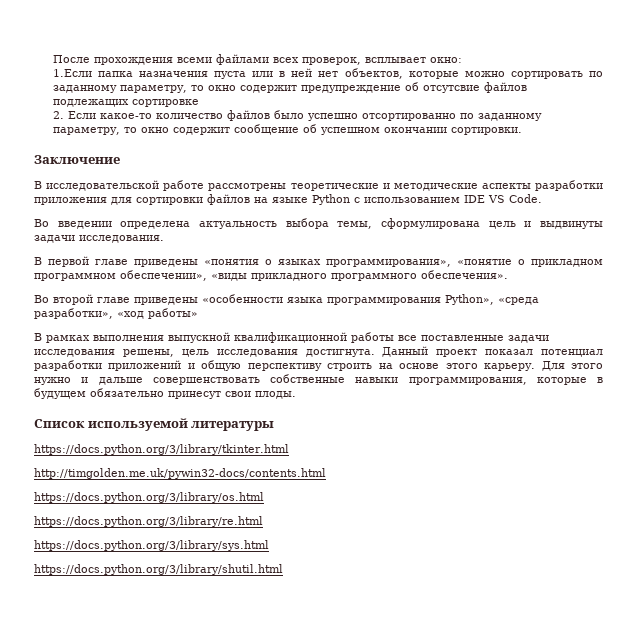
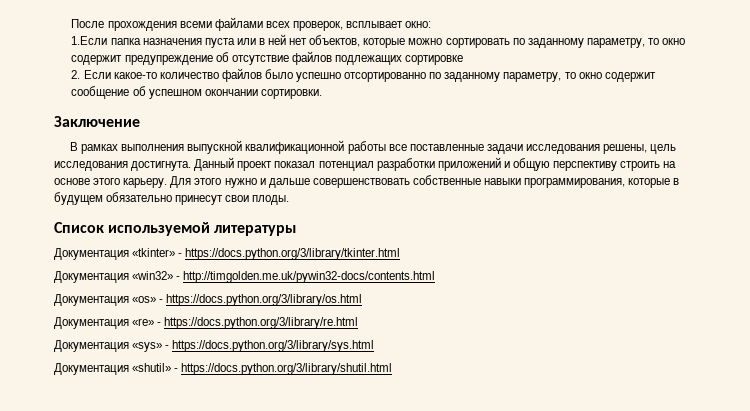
[422,85,480,93] отсутсвие -> [231,55,289,65] отсутствие
[34,180,603,191] [34,194,542,205] [34,218,603,229] [34,235,164,243] [34,256,603,267] [34,270,508,281] [34,294,539,305] [34,308,198,319] // В исследовательской работе рассмотрены теоретические и методические аспекты разработки приложения для сортировки файлов на языке Python с использованием IDE VS Code. // Во введении определена актуальность выбора темы, сформулирована цель и выдвинуты задачи исследования. // В первой главе приведены «понятия о языках программирования», «понятие о прикладном программном обеспечении», «виды прикладного программного обеспечения». // Во второй главе приведены «особенности языка программирования Python», «среда разработки», «ход работы» -> (140, 121) none
[34,444,289,455] [34,468,326,479] [34,492,264,503] [34,516,263,527] [34,540,269,551] https://docs.python.org/3/library/tkinter.html // http://timgolden.me.uk/pywin32-docs/contents.html // https://docs.python.org/3/library/os.html // https://docs.python.org/3/library/re.html // https://docs.python.org/3/library/sys.html // -> [54,248,401,260] [54,271,436,283] [54,294,363,306] [54,317,359,329] [54,340,375,352] [54,363,179,375] Документация «tkinter» - https://docs.python.org/3/library/tkinter.html // Документация «win32» - http://timgolden.me.uk/pywin32-docs/contents.html // Документация «os» - https://docs.python.org/3/library/os.html // Документация «re» - https://docs.python.org/3/library/re.html // Документация «sys» - https://docs.python.org/3/library/sys.html // Документация «shutil» -

